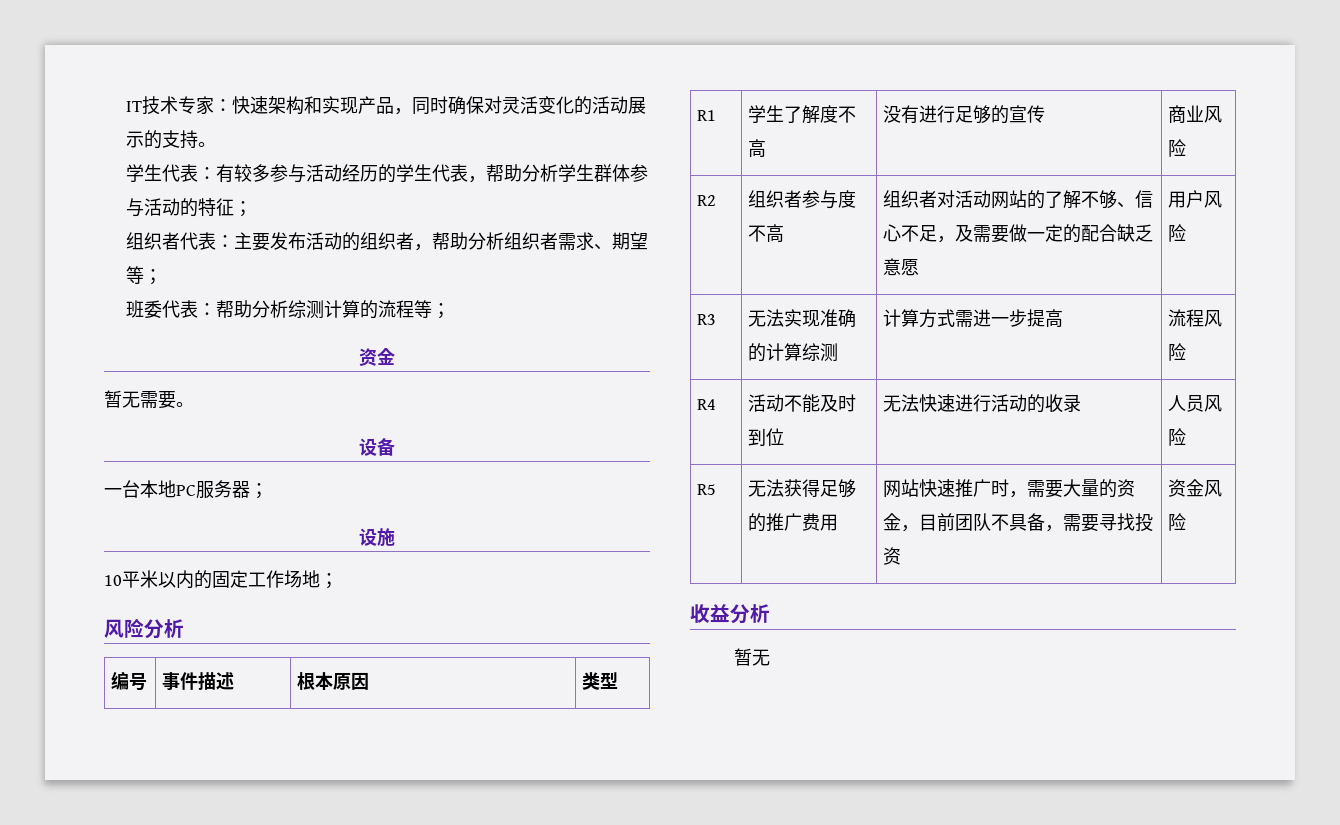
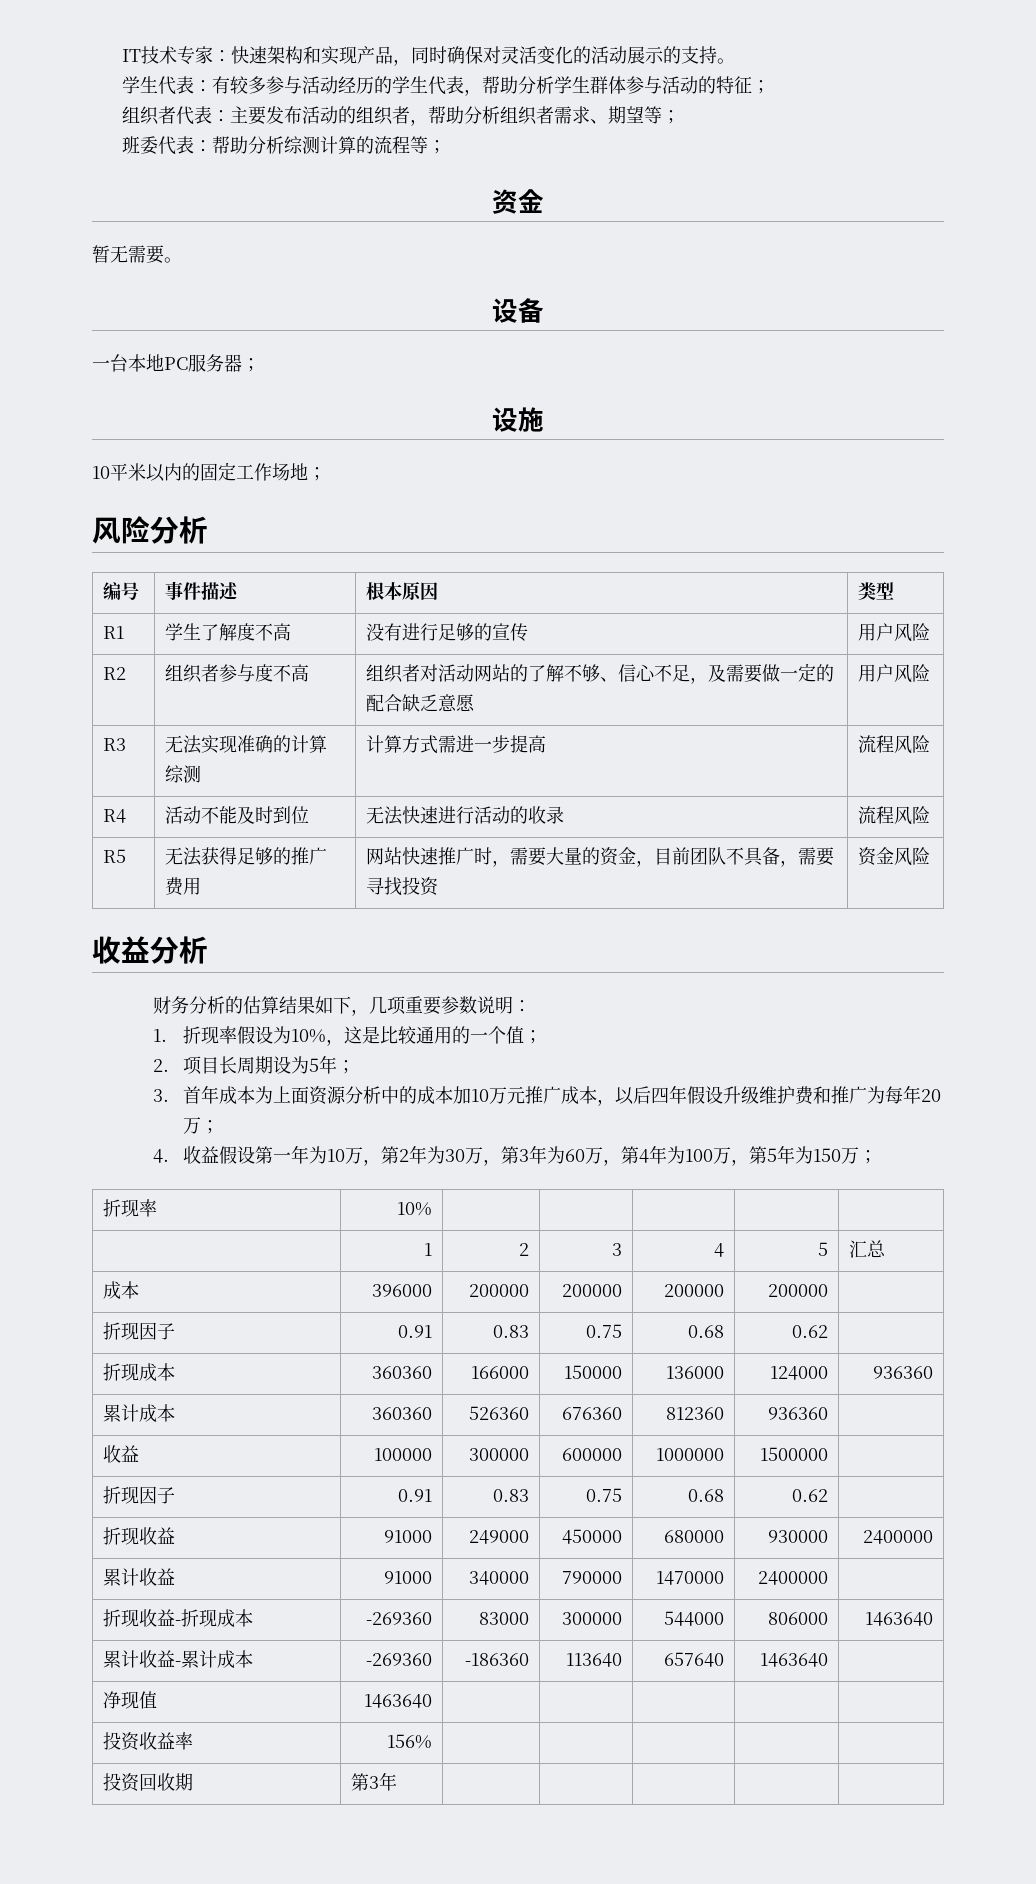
[1168,105,1205,123] 商业 -> [858,623,895,641] 用户
[1168,395,1205,412] 人员 -> [858,806,895,824] 流程
[734,648,771,666] 暂无 -> [152,996,531,1016] [152,1026,543,1046] [152,1055,356,1075] [152,1085,942,1106] [183,1117,220,1134] [152,1145,878,1166] [103,1199,158,1217] [396,1202,432,1216] [423,1243,432,1256] [518,1243,529,1256] [611,1243,622,1256] [713,1243,724,1257] [817,1242,828,1256] [849,1240,887,1258] [103,1281,140,1299] [371,1284,432,1297] [468,1284,529,1297] [561,1284,622,1297] [663,1284,724,1297] [767,1284,828,1297] [103,1322,176,1340] [397,1325,432,1338] [492,1325,529,1338] [585,1324,622,1338] [687,1325,724,1338] [791,1325,828,1338] [103,1363,176,1381] [371,1366,432,1379] [470,1366,529,1379] [563,1365,622,1379] [665,1366,724,1379] [769,1366,828,1380] [872,1366,933,1379] [103,1404,176,1422] [371,1407,432,1420] [468,1406,529,1420] [561,1407,622,1420] [665,1407,724,1420] [767,1407,828,1420] [103,1445,140,1463] [373,1448,432,1461] [468,1448,529,1461] [561,1448,622,1461] [655,1448,724,1461] [759,1447,828,1461] [103,1486,176,1504] [397,1489,432,1502] [492,1489,529,1502] [585,1488,622,1502] [687,1489,724,1502] [791,1489,828,1502] [103,1527,176,1545] [383,1530,432,1543] [468,1530,529,1544] [561,1529,622,1544] [663,1530,724,1543] [767,1530,828,1543] [862,1530,933,1544] [103,1568,176,1586] [383,1571,432,1584] [468,1571,529,1585] [561,1571,622,1584] [655,1571,724,1585] [757,1571,828,1585] [103,1609,254,1627] [365,1612,432,1625] [478,1612,529,1625] [561,1612,622,1625] [663,1611,724,1626] [767,1612,828,1625] [864,1612,933,1626] [103,1650,254,1668] [365,1653,432,1666] [464,1653,529,1666] [565,1653,622,1667] [663,1652,724,1667] [759,1653,828,1667] [103,1691,158,1709] [363,1694,432,1708] [103,1732,194,1751] [386,1734,432,1749] [103,1773,194,1792] [351,1772,398,1791] 财务分析的估算结果如下，几项重要参数说明： // 1.折现率假设为10%，这是比较通用的一个值； // 2.项目长周期设为5年； // 3.首年成本为上面资源分析中的成本加10万元推广成本，以后四年假设升级维护费和推广为每年20万； // 4.收益假设第一年为10万，第2年为30万，第3年为60万，第4年为100万，第5年为150万； // 折现率 | 10% | | | | | // | 1 | 2 | 3 | 4 | 5 | 汇总 // 成本 | 396000 | 200000 | 200000 | 200000 | 200000 | // 折现因子 | 0.91 | 0.83 | 0.75 | 0.68 | 0.62 | // 折现成本 | 360360 | 166000 | 150000 | 136000 | 124000 | 936360 // 累计成本 | 360360 | 526360 | 676360 | 812360 | 936360 | // 收益 | 100000 | 300000 | 600000 | 1000000 | 1500000 | // 折现因子 | 0.91 | 0.83 | 0.75 | 0.68 | 0.62 | // 折现收益 | 91000 | 249000 | 450000 | 680000 | 930000 | 2400000 // 累计收益 | 91000 | 340000 | 790000 | 1470000 | 2400000 | // 折现收益-折现成本 | -269360 | 83000 | 300000 | 544000 | 806000 | 1463640 // 累计收益-累计成本 | -269360 | -186360 | 113640 | 657640 | 1463640 | // 净现值 | 1463640 | | | | | // 投资收益率 | 156% | | | | | // 投资回收期 | 第3年 | | | | |

